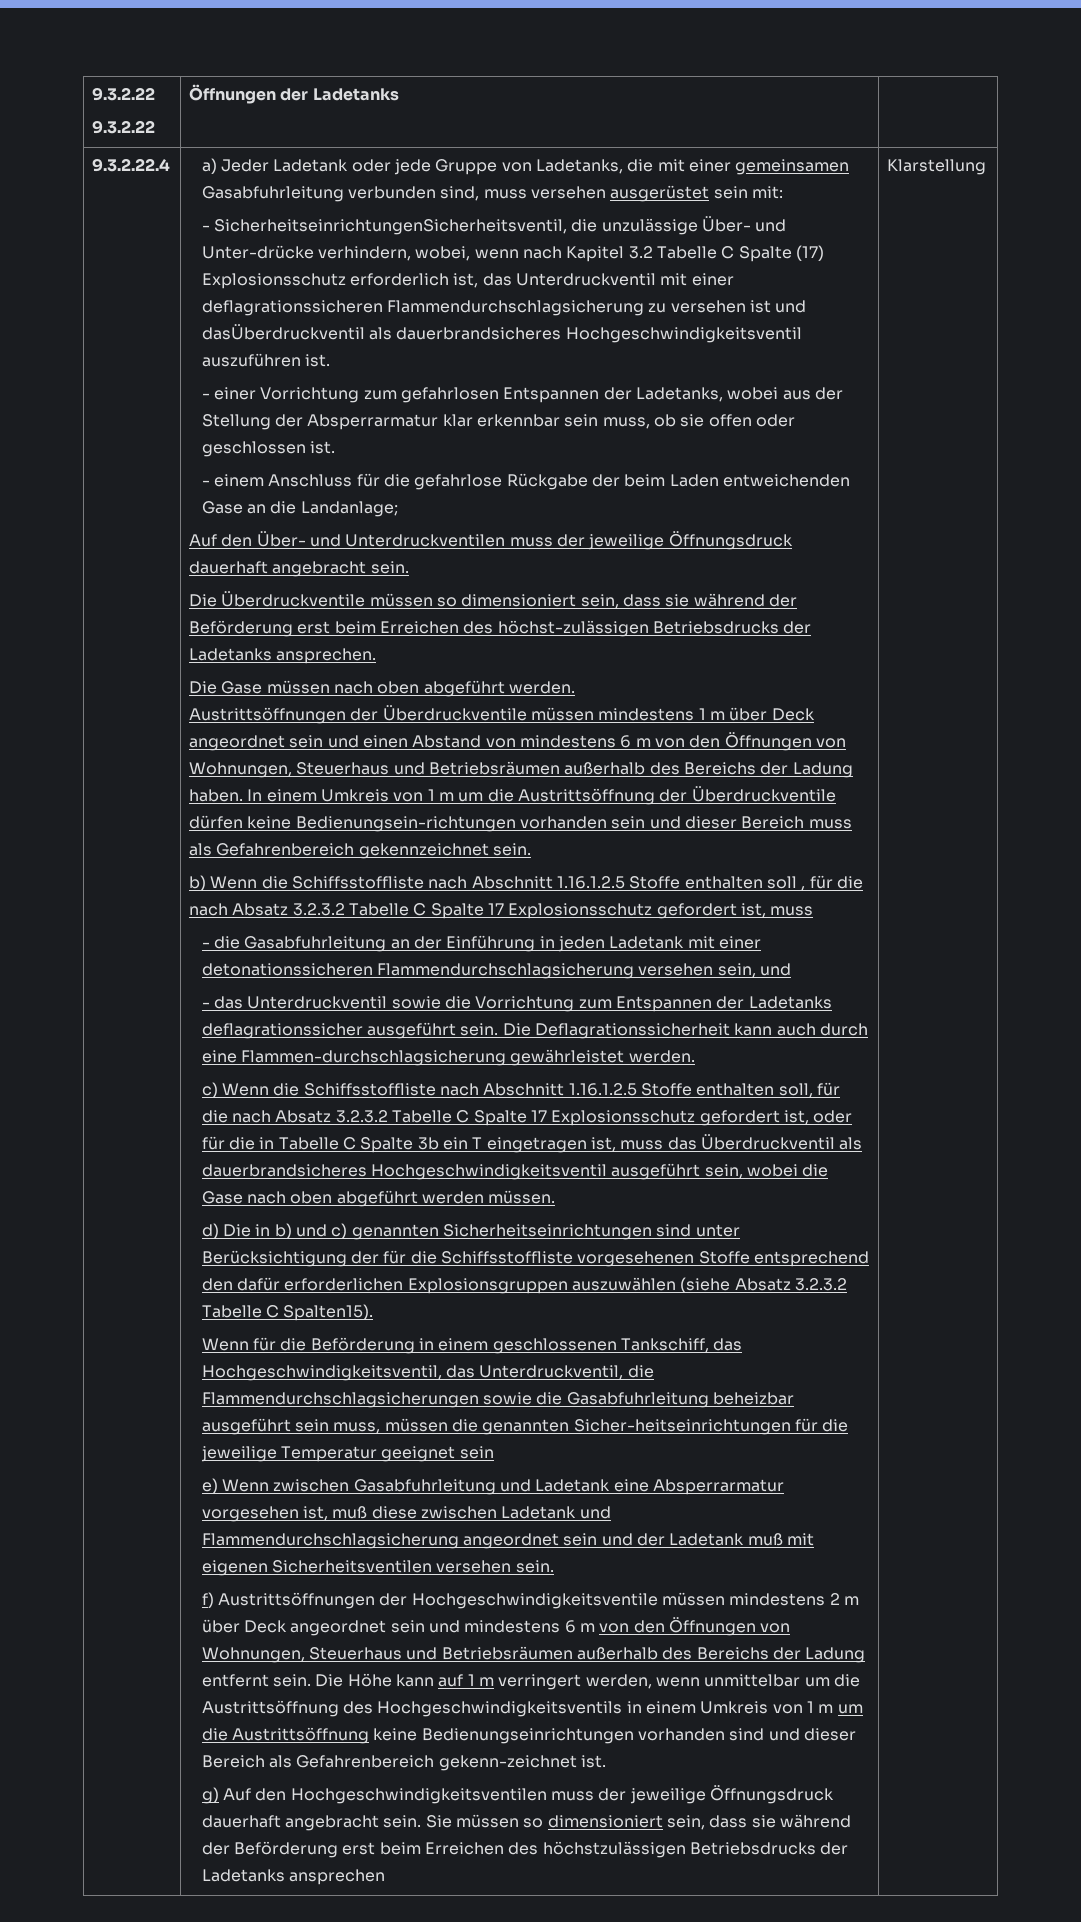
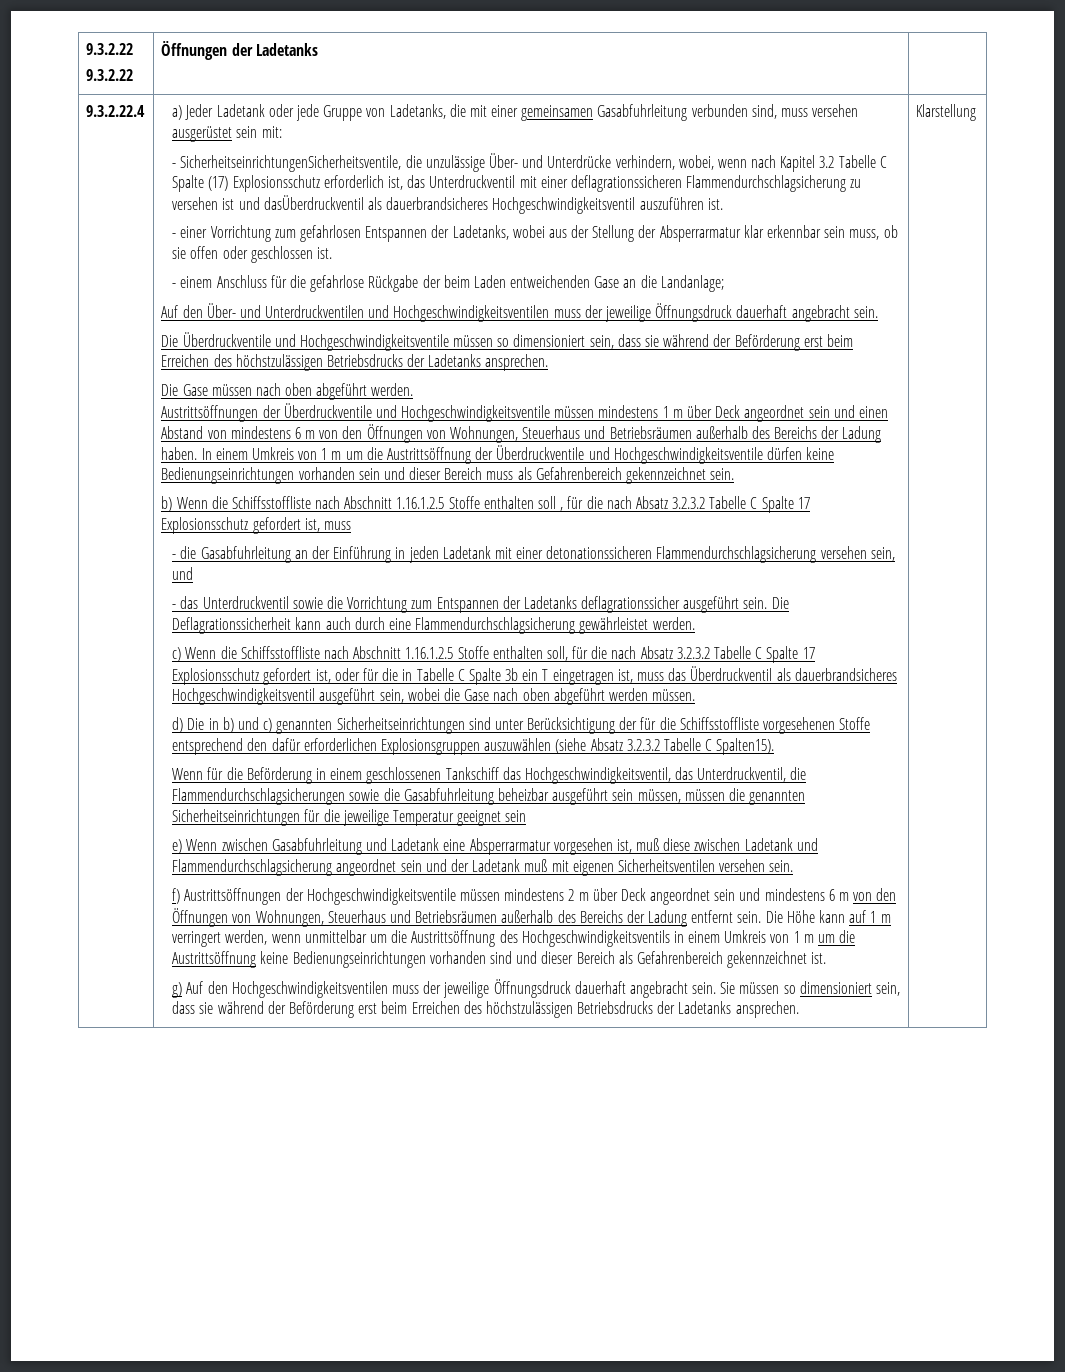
[214,219,568,235] SicherheitseinrichtungenSicherheitsventil, -> [180,155,402,172] SicherheitseinrichtungenSicherheitsventile,
[201,245,314,259] Unter-drücke -> [547,155,612,168] Unterdrücke
(506, 540) none -> [368,305,550,322] und Hochgeschwindigkeitsventilen
(366, 599) none -> [274,334,449,351] und Hochgeschwindigkeitsventile
[497,620,649,637] höchst-zulässigen -> [235,354,323,371] höchstzulässigen
(527, 713) none -> [375,405,551,422] und Hochgeschwindigkeitsventile
(836, 794) none -> [588,447,763,464] und Hochgeschwindigkeitsventile
[295,816,516,832] Bedienungsein-richtungen -> [161,467,295,484] Bedienungseinrichtungen
[241,1050,507,1066] Flammen-durchschlagsicherung -> [415,617,576,634] Flammendurchschlagsicherung
[621,1338,710,1353] Tankschiff, -> [445,767,499,780] Tankschiff
[333,1422,381,1434] muss, -> [637,789,681,803] müssen,
[573,1419,791,1435] Sicher-heitseinrichtungen -> [172,809,301,826] Sicherheitseinrichtungen
[438,1755,577,1771] gekenn-zeichnet -> [727,951,808,968] gekennzeichnet
[289,1869,386,1885] ansprechen -> [735,1001,799,1018] ansprechen.

